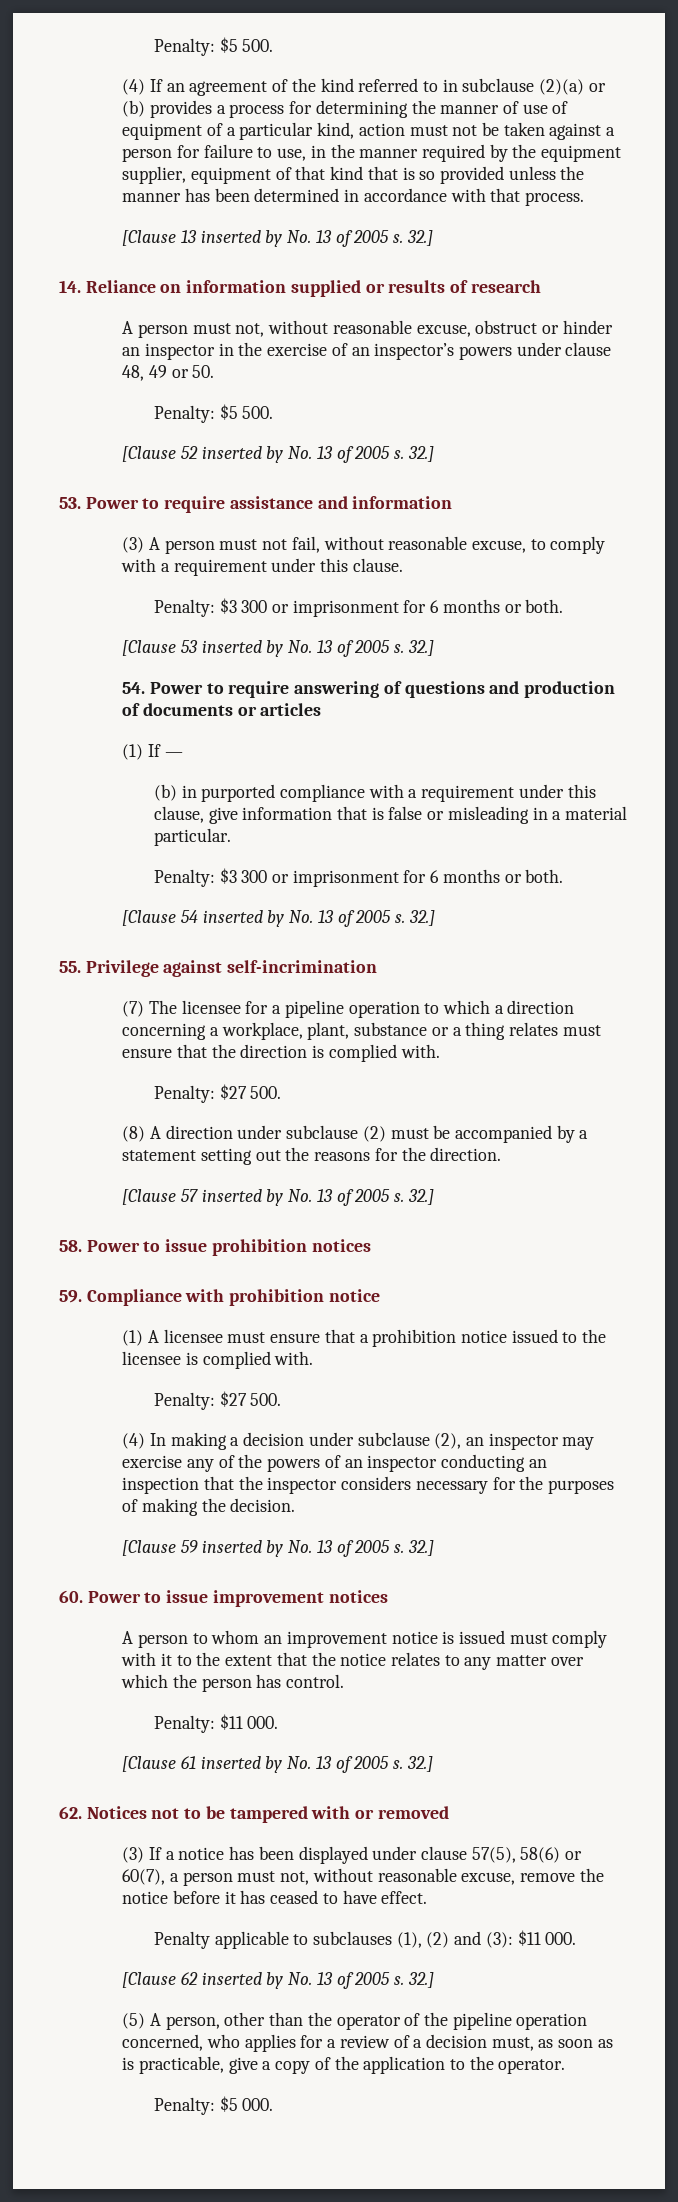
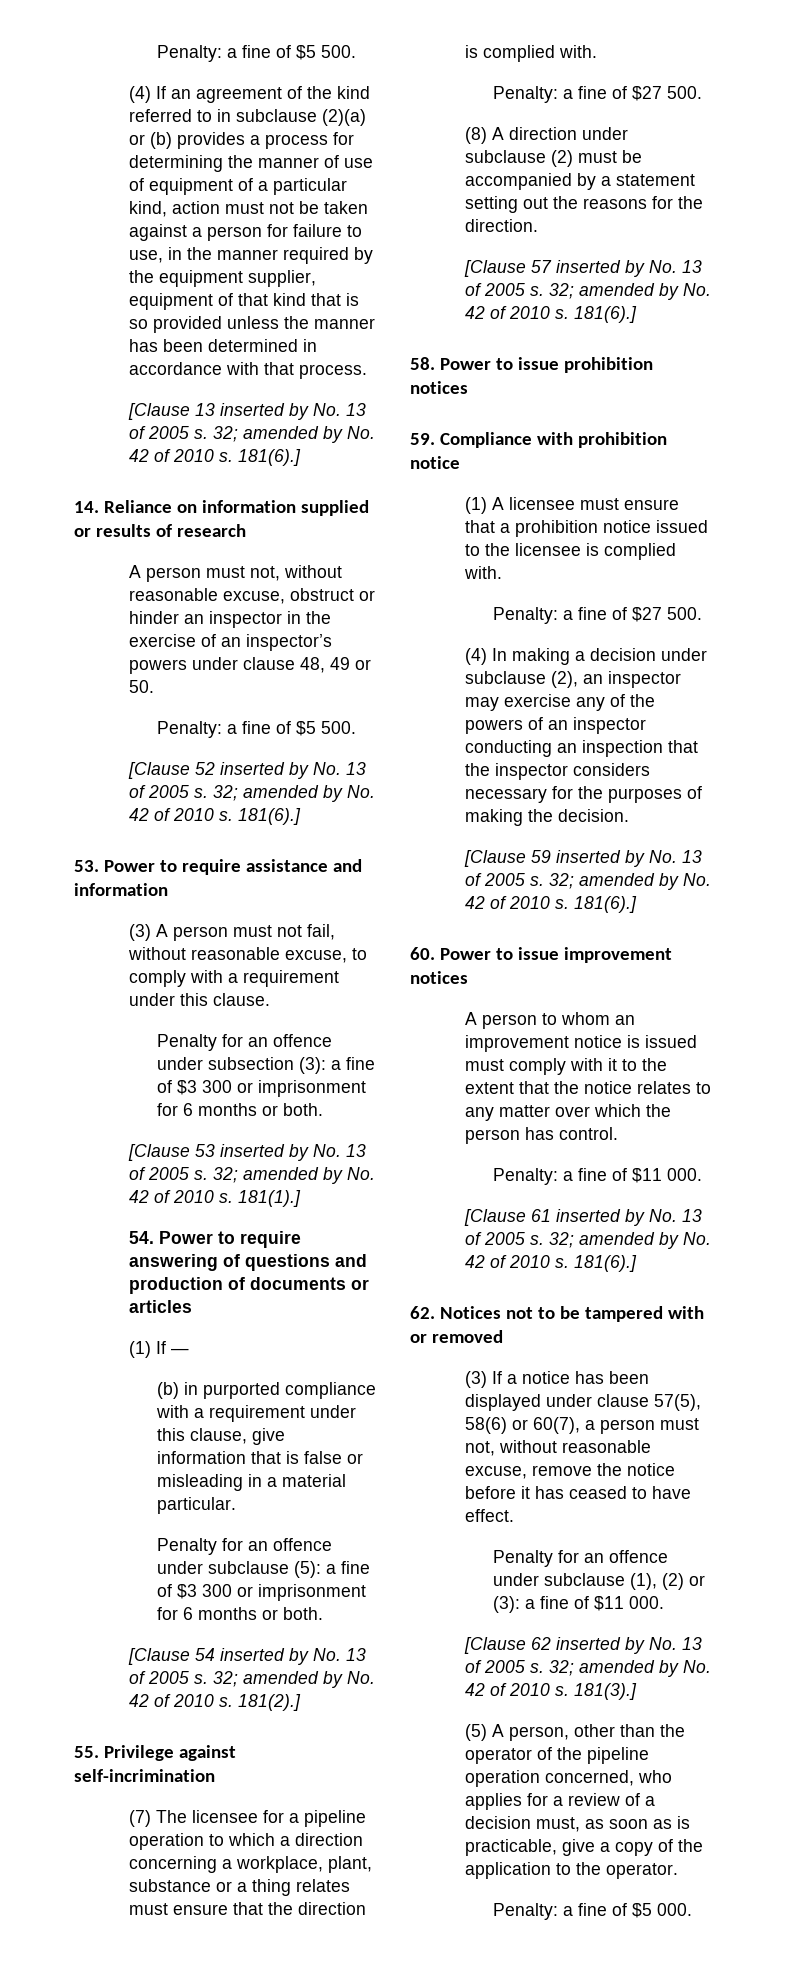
[153,38,215,56] Penalty: -> [156,45,291,62] Penalty: a fine of
[406,230,433,246] 32.] -> [213,426,376,443] [129,449,302,466] 32; amended by No. 42 of 2010 s. 181(6).]
(215, 414) none -> [226,721,291,734] a fine of
[407,446,434,462] 32.] -> [213,785,376,802] [129,808,302,825] 32; amended by No. 42 of 2010 s. 181(6).]
[153,599,215,617] Penalty: -> [156,1034,332,1051] [156,1057,375,1074] [156,1080,172,1093] Penalty for an offence under subsection (3): a fine of
[407,640,434,656] 32.] -> [213,1167,376,1184] [129,1190,302,1207] 32; amended by No. 42 of 2010 s. 181(1).]
[153,869,215,887] Penalty: -> [156,1538,332,1555] [156,1561,370,1578] [156,1584,172,1597] Penalty for an offence under subclause (5): a fine of
[408,910,435,926] 32.] -> [213,1671,376,1688] [129,1694,302,1711] 32; amended by No. 42 of 2010 s. 181(2).]
(215, 1094) none -> [562,86,627,99] a fine of
[407,1189,434,1205] 32.] -> [549,283,712,300] [465,306,638,323] 32; amended by No. 42 of 2010 s. 181(6).]
(215, 1401) none -> [562,607,627,620] a fine of
[407,1540,434,1556] 32.] -> [549,873,712,890] [465,896,638,913] 32; amended by No. 42 of 2010 s. 181(6).]
(215, 1724) none -> [562,1168,627,1181] a fine of
[406,1756,433,1772] 32.] -> [549,1232,712,1249] [465,1255,638,1272] 32; amended by No. 42 of 2010 s. 181(6).]
[214,1931,513,1949] applicable to subclauses (1), (2) and (3): -> [557,1550,668,1563] [492,1573,705,1590] [492,1596,589,1613] for an offence under subclause (1), (2) or (3): a fine of
[407,1972,434,1988] 32.] -> [549,1660,712,1677] [465,1683,638,1700] 32; amended by No. 42 of 2010 s. 181(3).]
(215, 2106) none -> [562,1903,627,1916] a fine of

